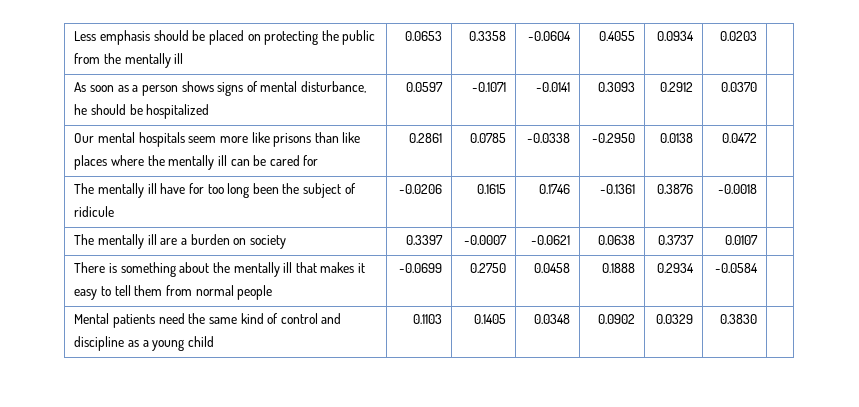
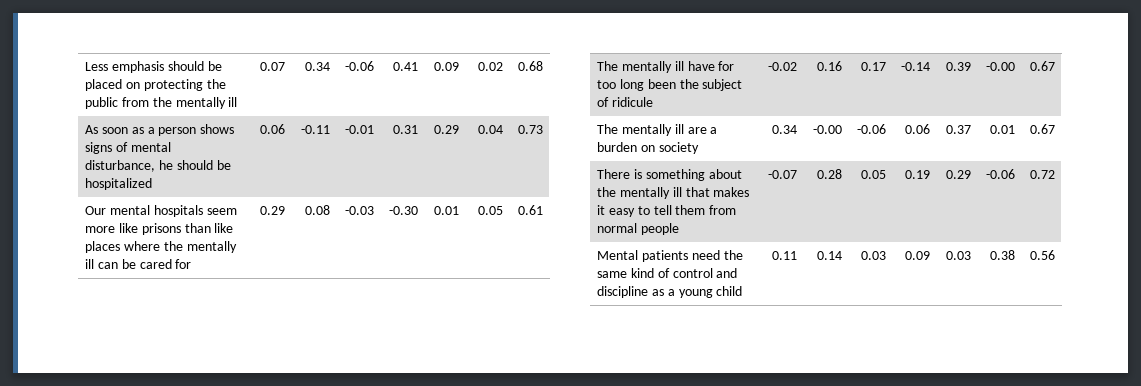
[404,31,442,41] [468,31,506,41] [527,31,571,41] [598,31,635,41] [656,31,694,41] [719,31,757,41] 0.0653 | 0.3358 | -0.0604 | 0.4055 | 0.0934 | 0.0203 | -> [259,62,285,71] [304,62,330,71] [344,61,374,71] [392,62,418,71] [433,62,459,71] [477,62,503,71] [517,61,543,71] 0.07 | 0.34 | -0.06 | 0.41 | 0.09 | 0.02 | 0.68
[405,82,443,92] [471,82,506,92] [535,82,570,92] [597,82,635,92] [659,82,693,92] [720,82,757,92] 0.0597 | -0.1071 | -0.0141 | 0.3093 | 0.2912 | 0.0370 | -> [259,124,285,134] [300,125,330,134] [344,125,374,134] [392,125,418,134] [433,125,459,134] [477,125,503,134] [517,125,543,134] 0.06 | -0.11 | -0.01 | 0.31 | 0.29 | 0.04 | 0.73
[408,133,442,143] [469,133,506,143] [526,133,570,143] [591,133,635,143] [659,133,693,143] [721,133,757,143] 0.2861 | 0.0785 | -0.0338 | -0.2950 | 0.0138 | 0.0472 | -> [259,206,285,215] [304,205,330,215] [344,206,374,215] [388,206,418,215] [433,206,459,215] [477,206,503,215] [517,205,543,215] 0.29 | 0.08 | -0.03 | -0.30 | 0.01 | 0.05 | 0.61
[398,184,442,194] [476,184,506,194] [538,184,570,194] [599,184,635,194] [656,184,693,194] [717,184,757,194] -0.0206 | 0.1615 | 0.1746 | -0.1361 | 0.3876 | -0.0018 | -> [767,62,797,71] [816,61,842,71] [860,62,886,71] [900,62,930,71] [945,62,971,71] [985,62,1015,71] [1029,61,1055,71] -0.02 | 0.16 | 0.17 | -0.14 | 0.39 | -0.00 | 0.67
[405,235,443,245] [463,235,507,245] [530,235,570,245] [597,235,635,245] [657,235,694,245] [724,235,758,245] 0.3397 | -0.0007 | -0.0621 | 0.0638 | 0.3737 | 0.0107 | -> [771,125,797,134] [812,125,842,134] [856,124,886,134] [904,124,930,134] [945,125,971,134] [989,125,1015,134] [1029,124,1055,134] 0.34 | -0.00 | -0.06 | 0.06 | 0.37 | 0.01 | 0.67
[398,263,442,273] [469,263,506,273] [533,263,570,273] [601,263,635,273] [656,263,694,273] [714,263,758,273] -0.0699 | 0.2750 | 0.0458 | 0.1888 | 0.2934 | -0.0584 | -> [767,170,797,179] [816,169,842,179] [860,170,886,179] [904,170,930,179] [945,170,971,179] [985,169,1015,179] [1029,170,1055,179] -0.07 | 0.28 | 0.05 | 0.19 | 0.29 | -0.06 | 0.72
[412,314,442,324] [473,314,506,324] [533,314,570,324] [597,314,635,324] [655,314,693,324] [719,314,757,324] 0.1103 | 0.1405 | 0.0348 | 0.0902 | 0.0329 | 0.3830 | -> [771,251,797,260] [816,251,842,260] [860,251,886,260] [904,251,930,260] [945,251,971,260] [989,250,1015,260] [1029,250,1055,260] 0.11 | 0.14 | 0.03 | 0.09 | 0.03 | 0.38 | 0.56

